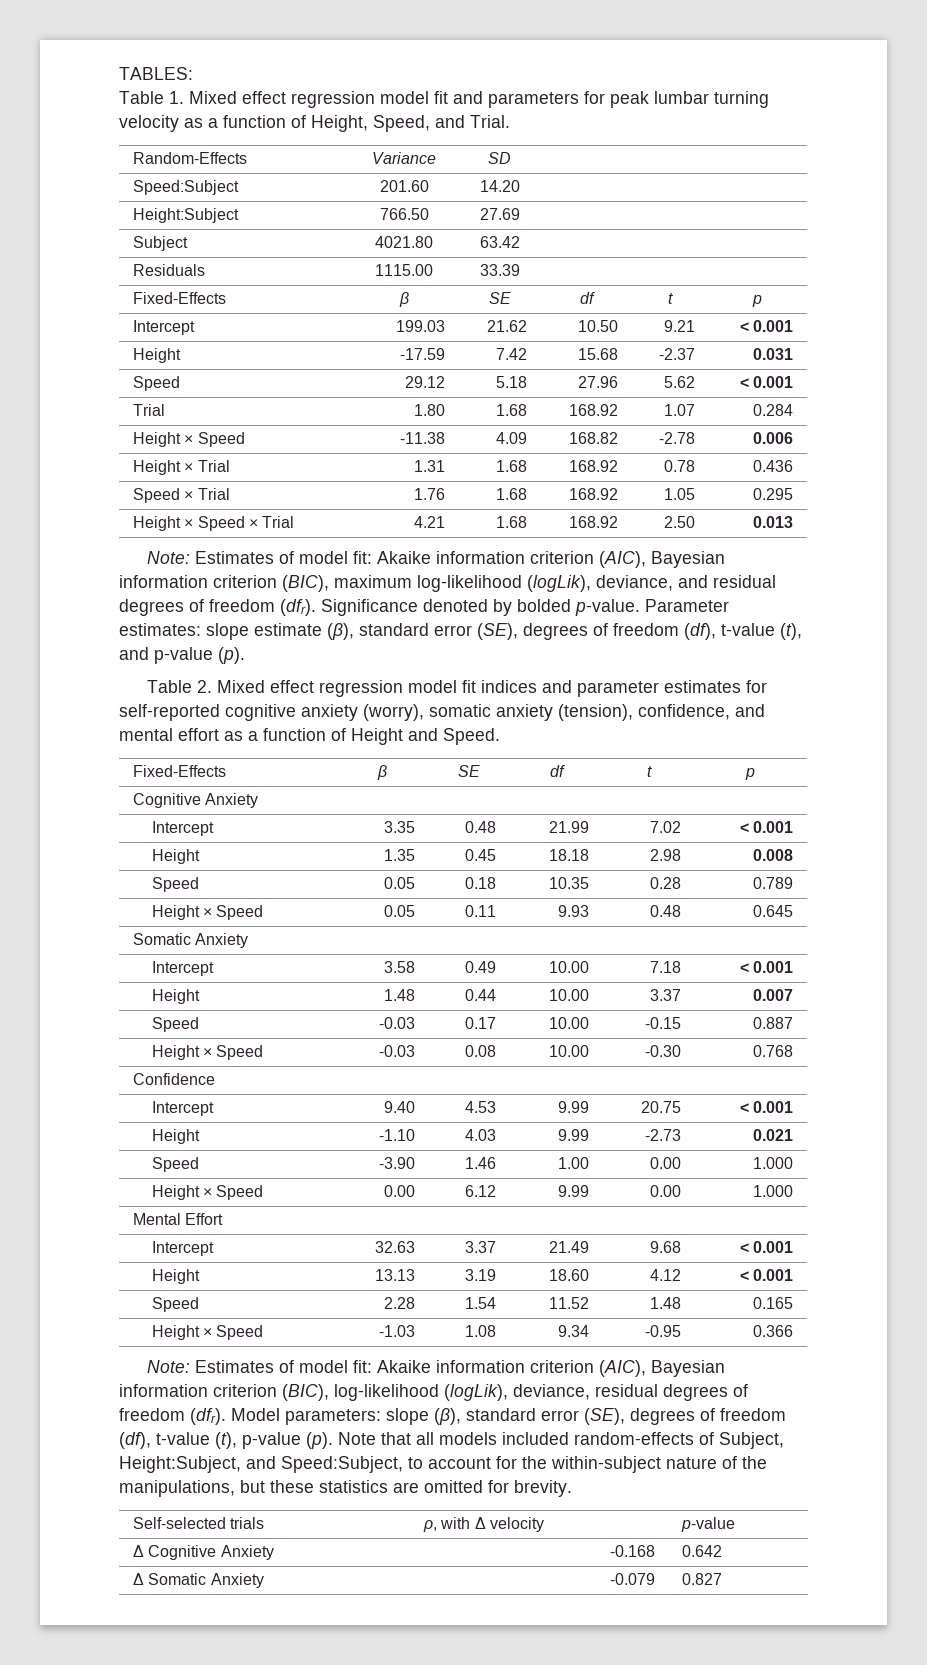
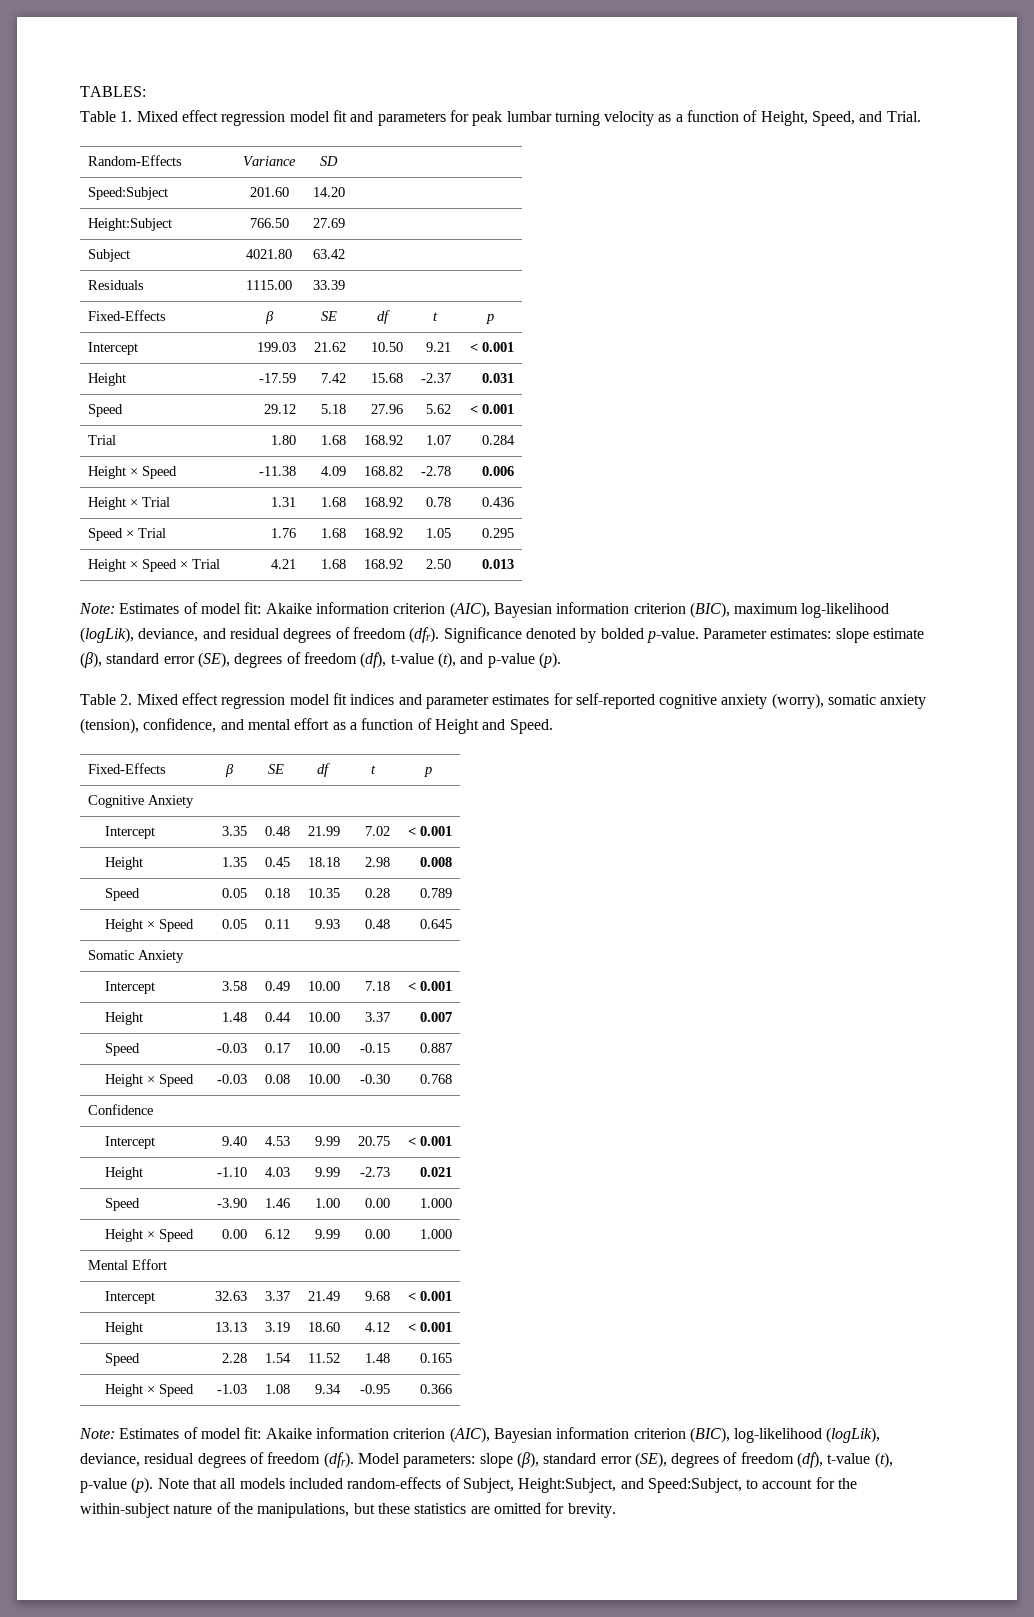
[132,1517,265,1529] [422,1517,544,1532] [680,1517,735,1532] [132,1545,274,1560] [610,1545,656,1557] [681,1545,722,1557] [132,1573,264,1588] [610,1573,656,1585] [681,1573,722,1585] // Self-selected trials | ρ, with Δ velocity | p-value // Δ Cognitive Anxiety | -0.168 | 0.642 // Δ Somatic Anxiety | -0.079 | 0.827 -> (616, 1510) none

